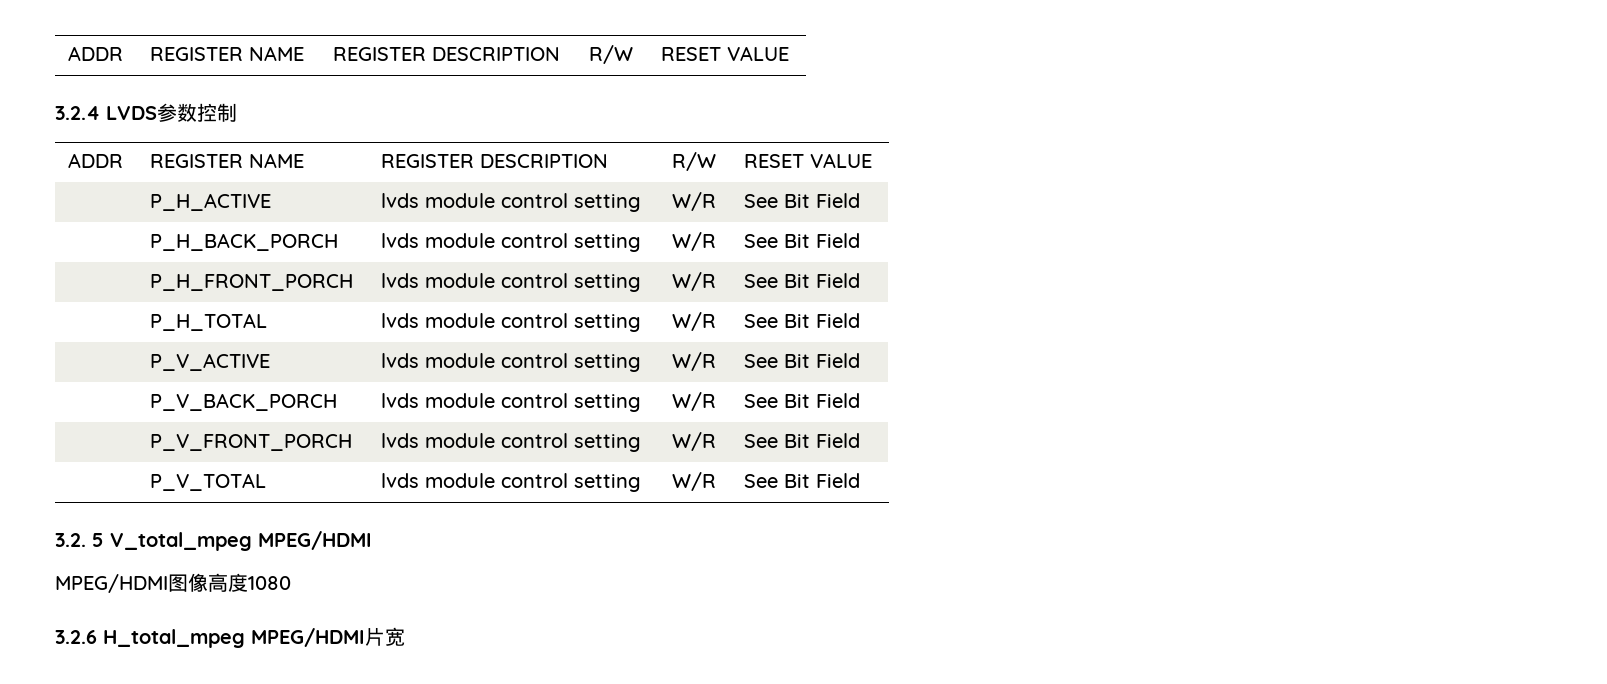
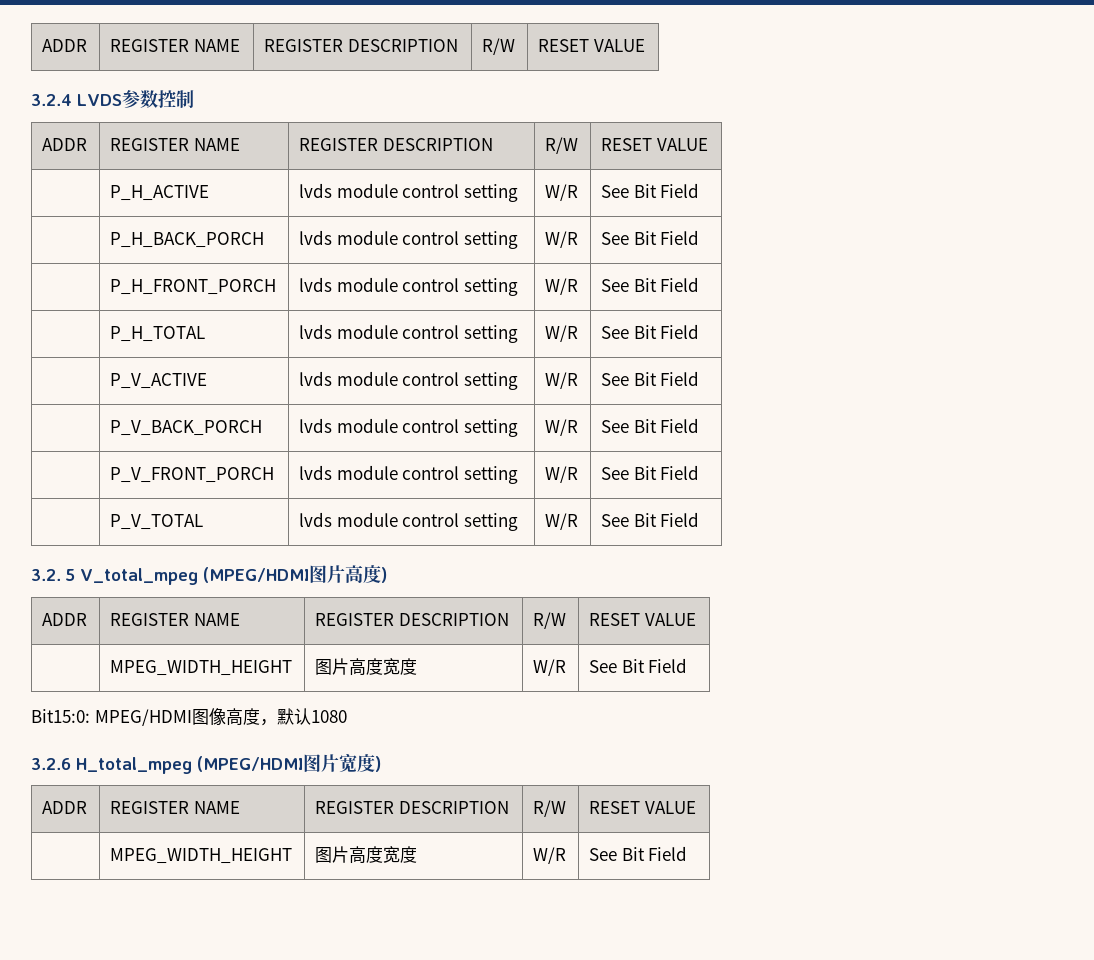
[258,531,372,550] MPEG/HDMI // -> [203,565,387,583] [42,613,88,626] [110,613,240,626] [315,613,509,626] [533,612,567,629] [589,613,696,626] [110,660,293,676] [315,658,418,676] [533,659,567,676] [589,658,688,673] [31,709,90,723] (MPEG/HDMI图片高度) // ADDR | REGISTER NAME | REGISTER DESCRIPTION | R/W | RESET VALUE // | MPEG_WIDTH_HEIGHT | 图片高度宽度 | W/R | See Bit Field // Bit15:0:
(248, 582) none -> [259,708,311,726] ，默认
[251,627,405,647] MPEG/HDMI片宽 -> [197,753,381,773] [42,801,88,814] [110,801,240,814] [315,801,509,814] [533,800,567,817] [589,801,696,814] [110,848,293,864] [315,846,418,864] [533,847,567,864] [589,846,688,861] (MPEG/HDMI图片宽度) // ADDR | REGISTER NAME | REGISTER DESCRIPTION | R/W | RESET VALUE // | MPEG_WIDTH_HEIGHT | 图片高度宽度 | W/R | See Bit Field

